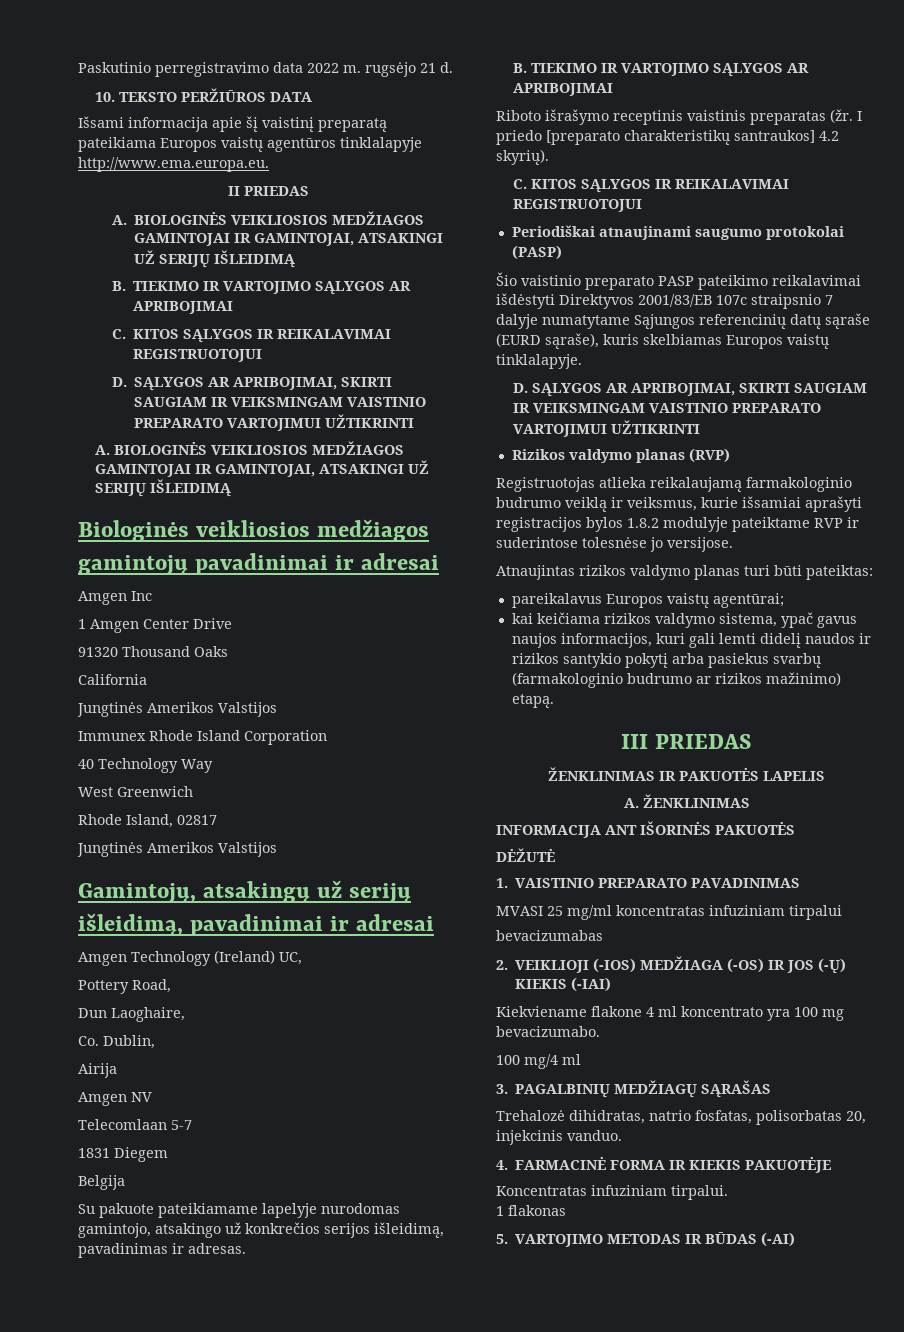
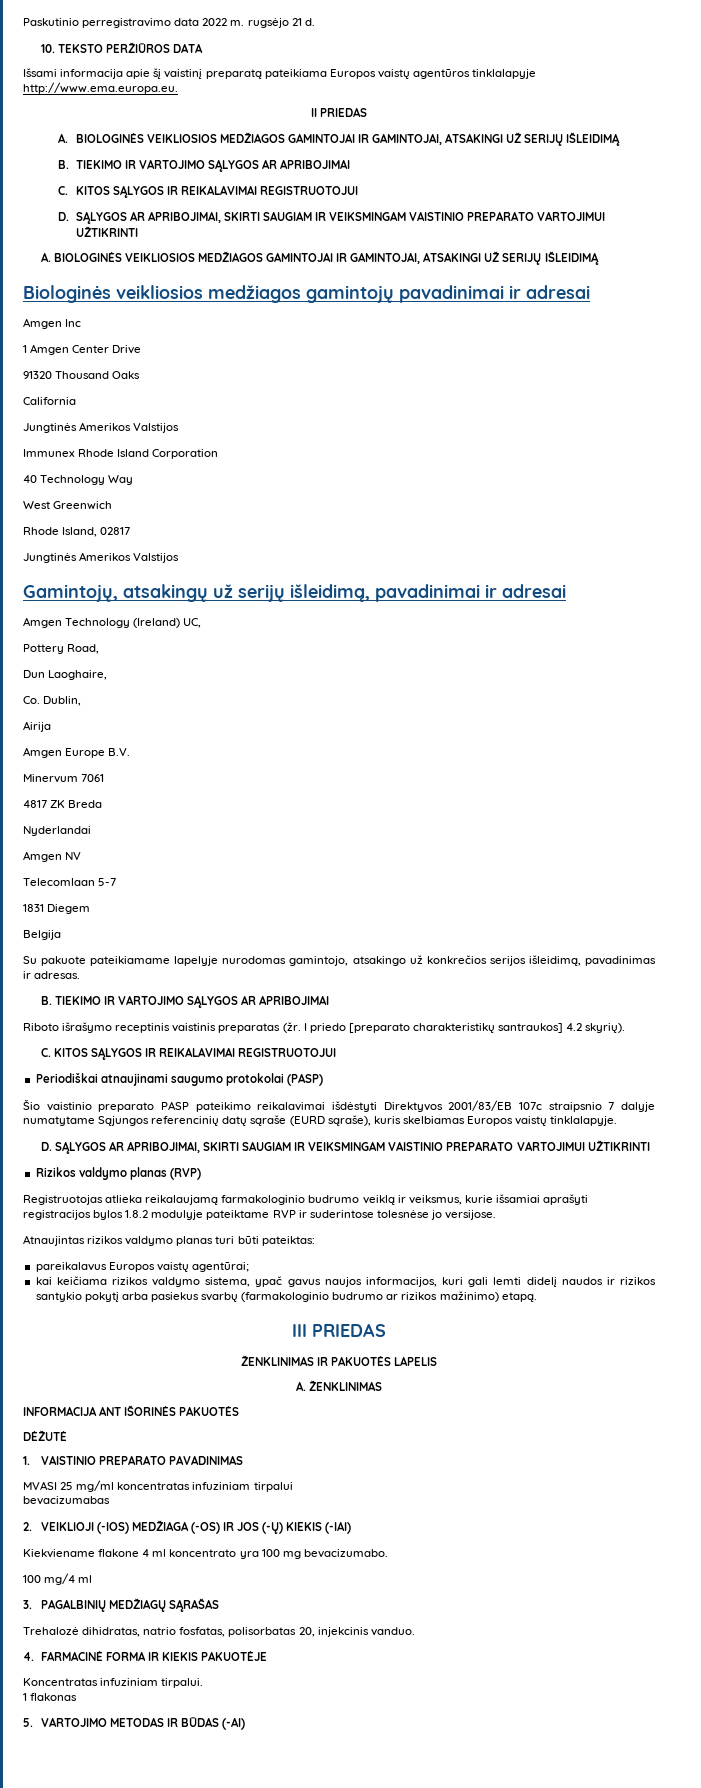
(117, 1070) none -> [23,747,131,758] [23,774,105,783] [23,800,103,808] [23,826,91,836] // Amgen Europe B.V. // Minervum 7061 // 4817 ZK Breda // Nyderlandai

